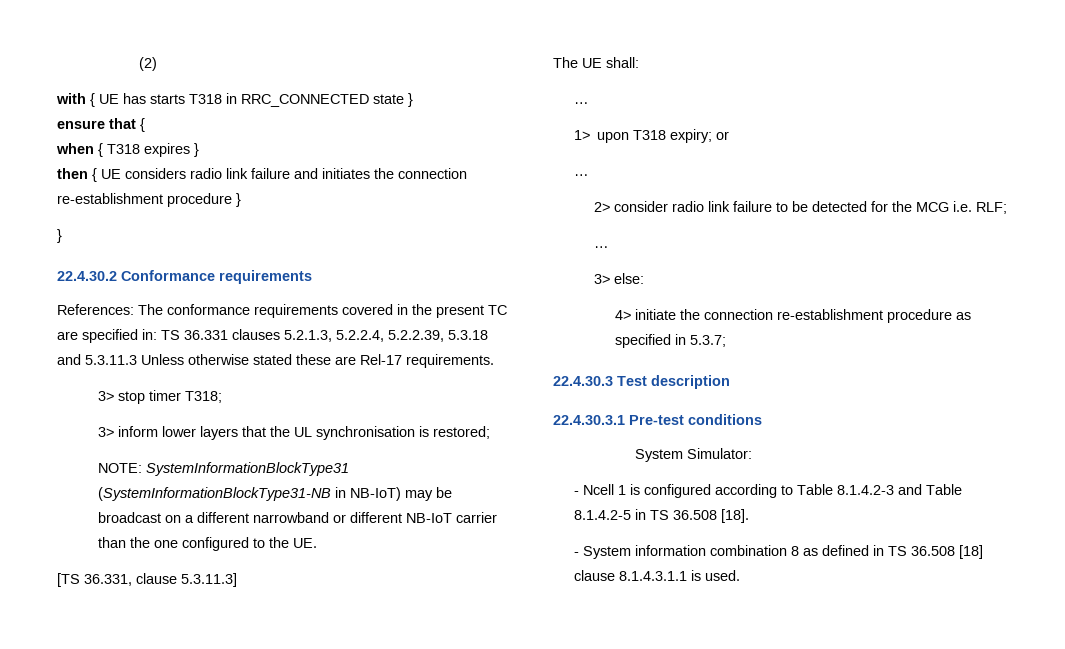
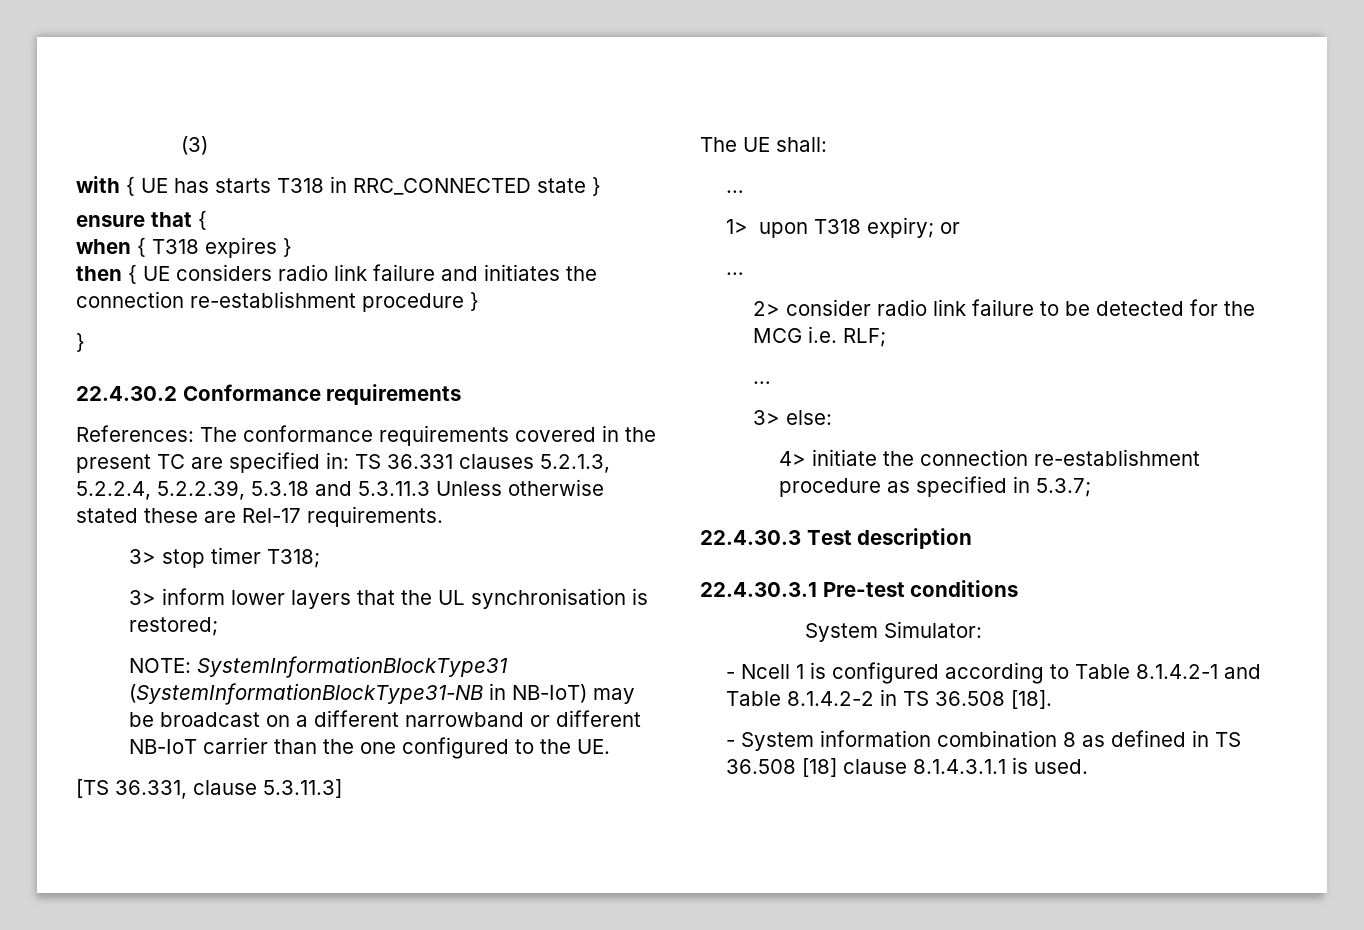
[139,57,158,71] (2) -> [181,136,209,155] (3)
[836,485,894,495] 8.1.4.2-3 -> [1136,664,1219,679] 8.1.4.2-1
[573,510,631,520] 8.1.4.2-5 -> [787,691,875,706] 8.1.4.2-2

